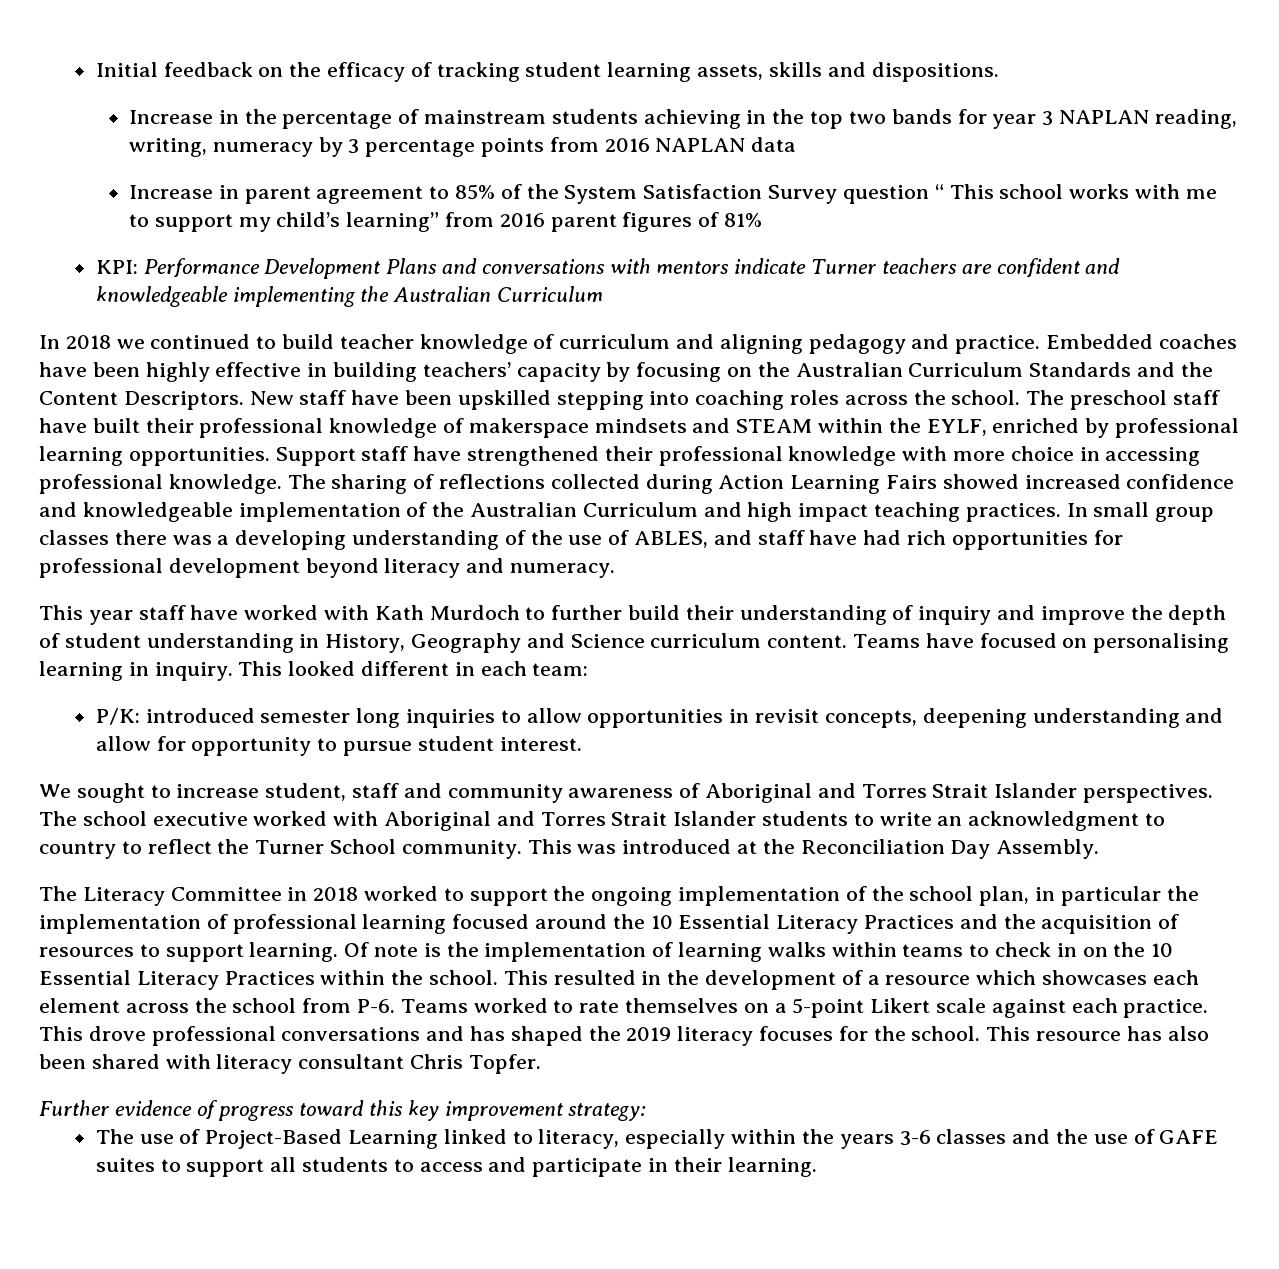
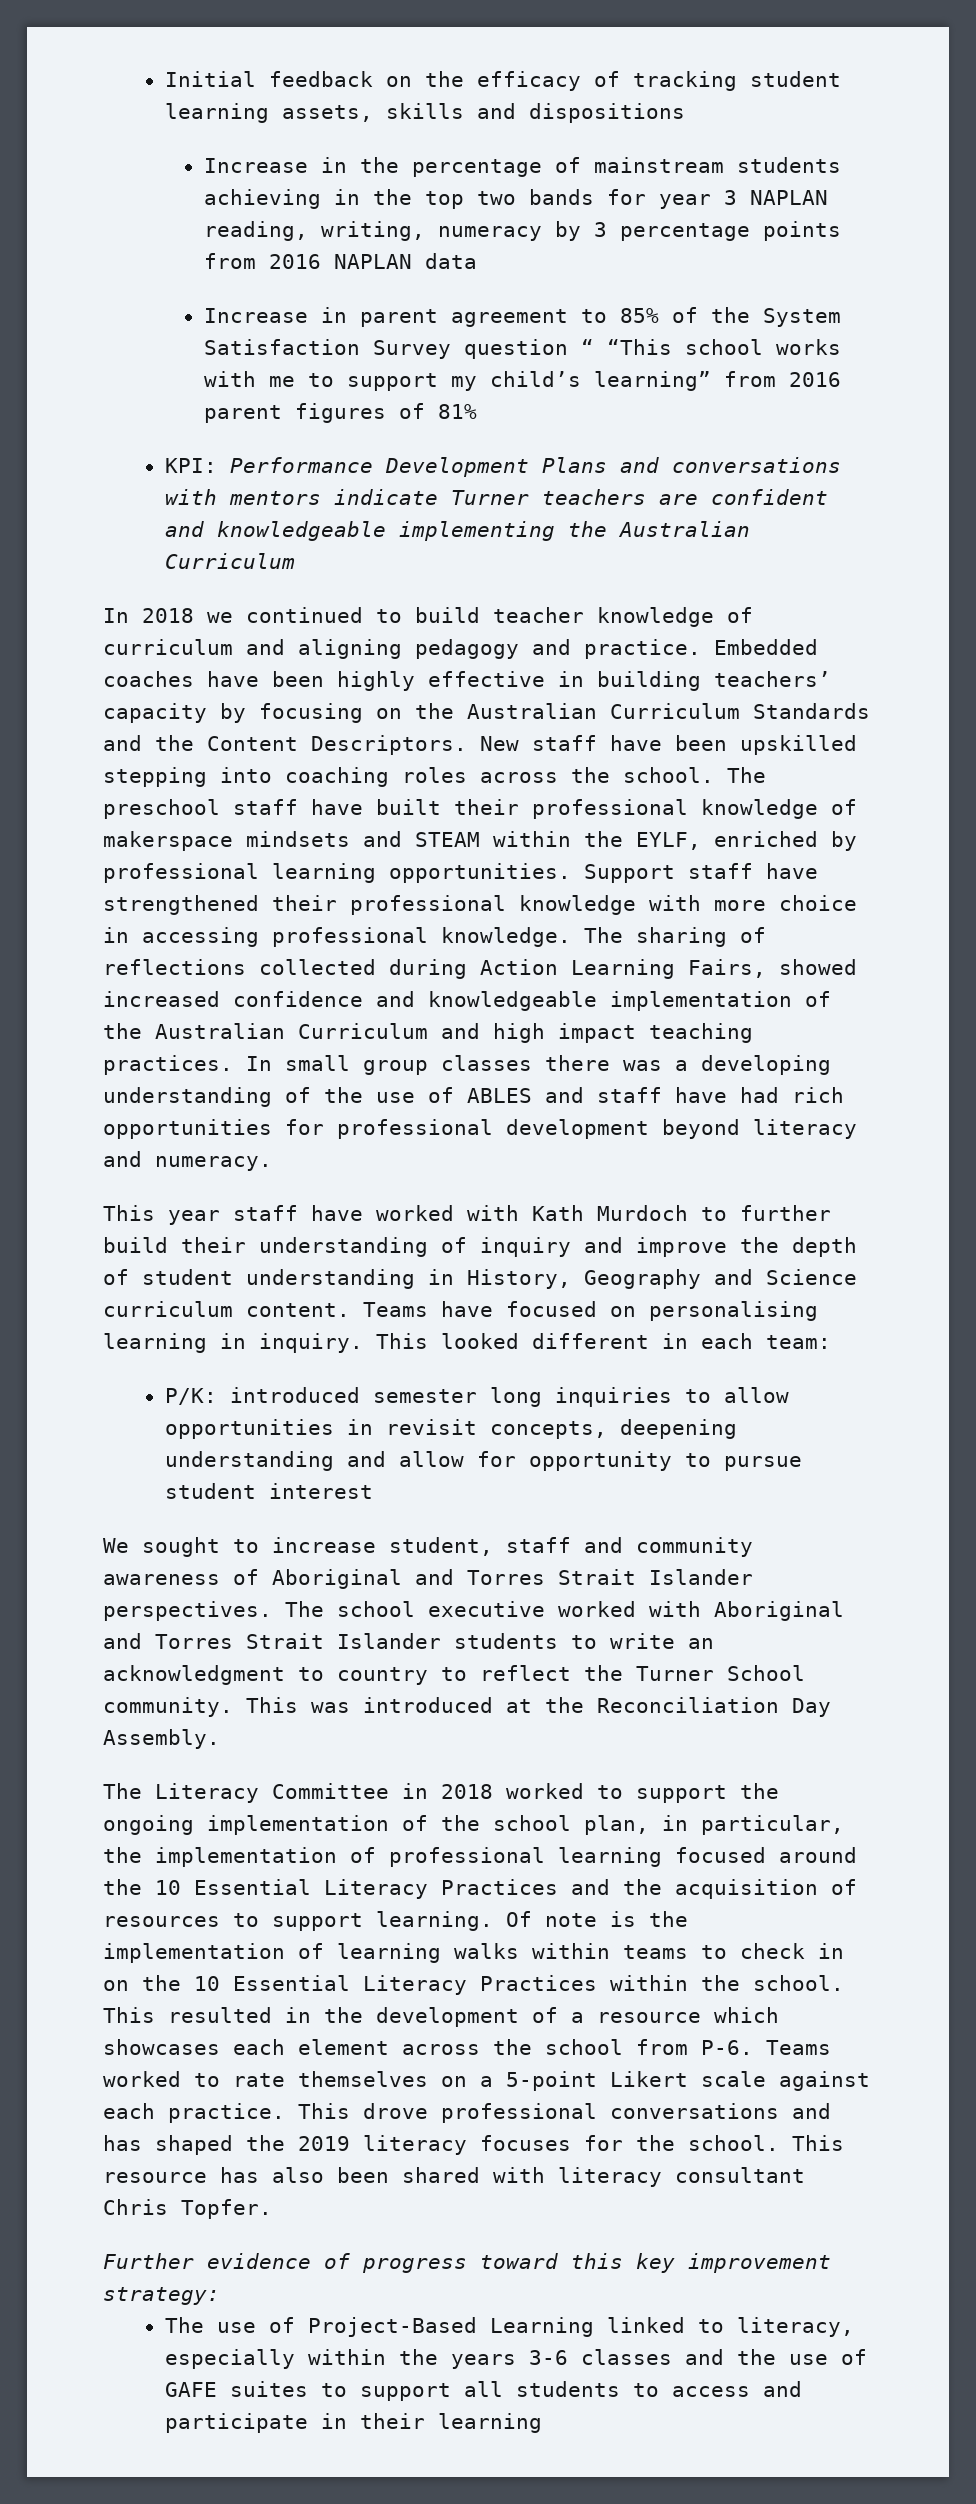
[871,62,999,82] dispositions. -> [528,103,685,123] dispositions
[949,184,994,199] This -> [606,339,672,355] “This
[886,475,938,489] Fairs -> [688,959,766,978] Fairs,
[634,531,709,548] ABLES, -> [467,1088,532,1103] ABLES
[499,737,582,751] interest. -> [268,1483,373,1499] interest
[1060,886,1161,906] particular -> [701,1815,844,1835] particular,
[727,1157,817,1177] learning. -> [437,2413,542,2433] learning

